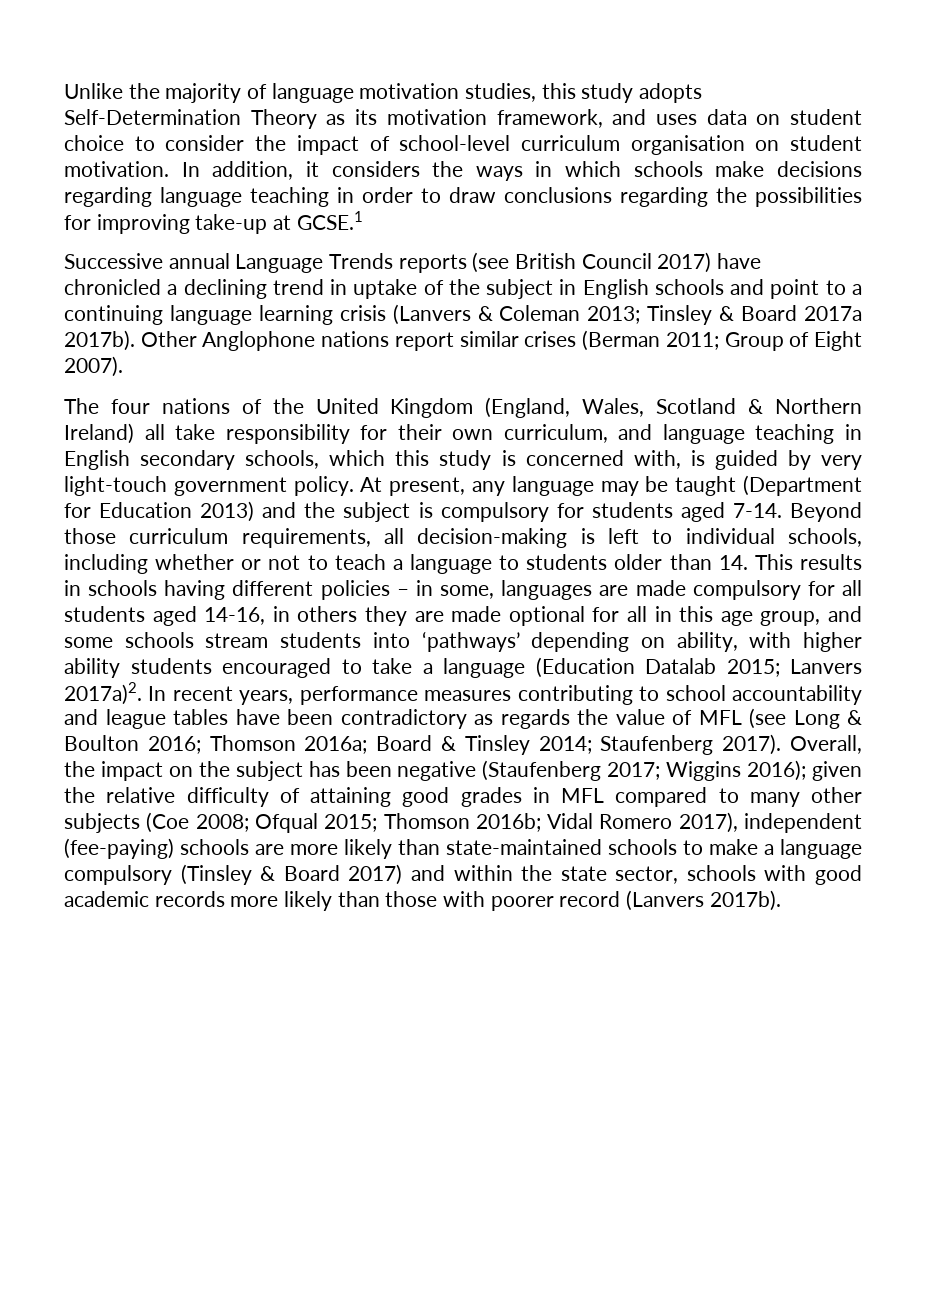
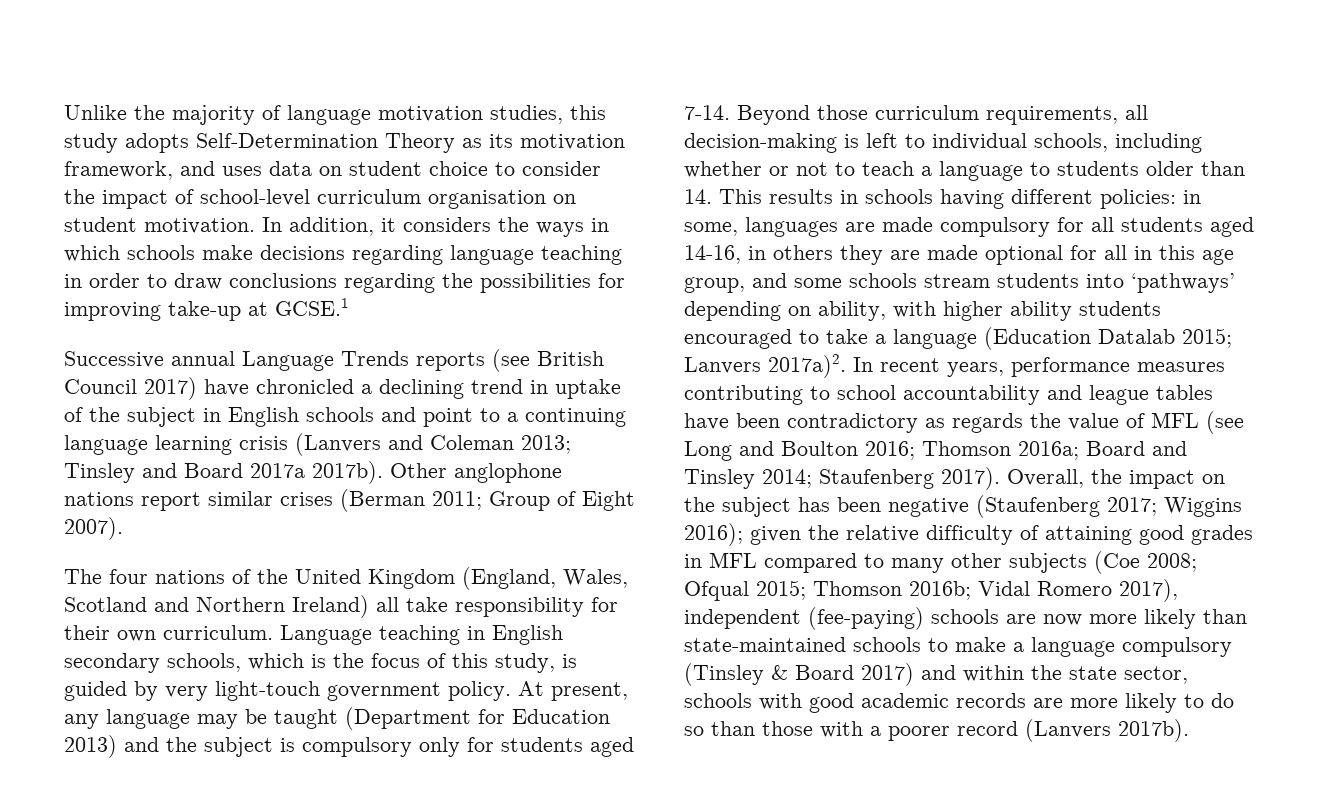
[477,306,493,321] & -> [388,435,423,450] and
[719,306,735,321] & -> [142,463,177,478] and
[202,331,316,351] Anglophone -> [454,463,562,483] anglophone
[748,399,764,414] & -> [154,597,189,612] and
[503,424,745,444] curriculum, and language -> [163,625,372,645] curriculum. Language
[395,450,681,470] this study is concerned with, -> [311,653,555,673] is the focus of this study,
(549, 512) none -> [419,737,460,757] only
[320,580,409,600] policies – -> [1100,189,1176,209] policies:
[847,710,862,725] & -> [739,441,774,456] and
[441,736,456,751] & -> [1152,441,1187,456] and
(284, 849) none -> [1043,614,1082,626] now
[230,891,333,911] more likely -> [1033,693,1234,713] [684,726,704,736] are more likely to do so
(486, 899) none -> [870,726,881,736] a

